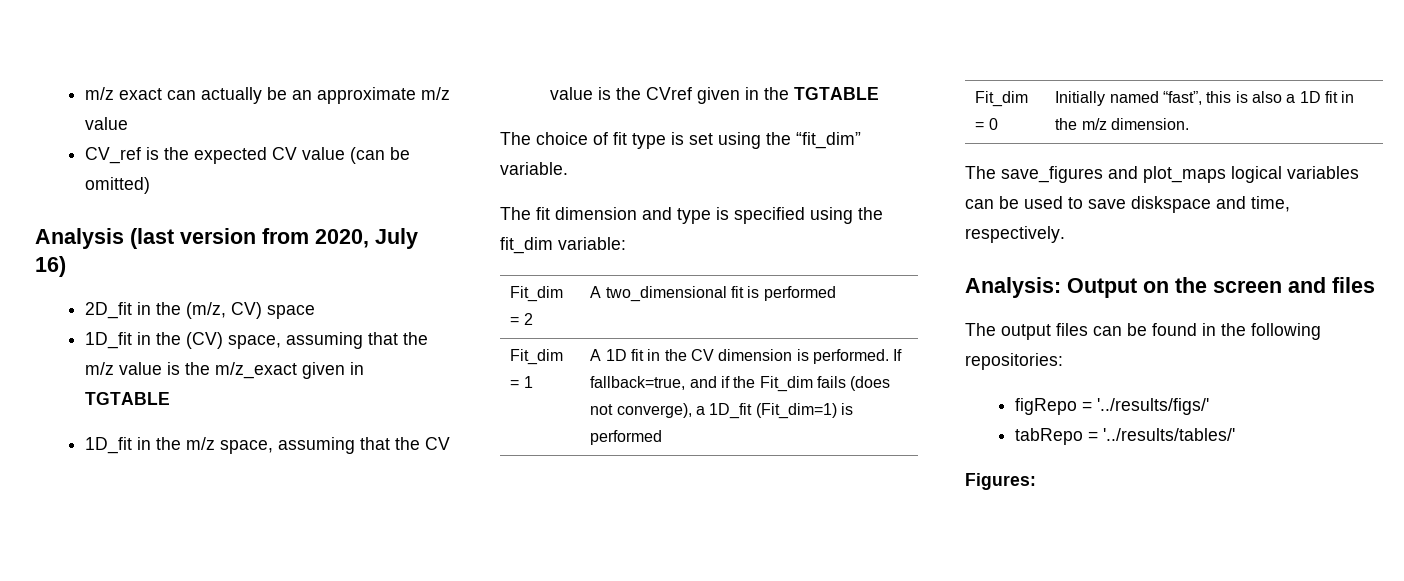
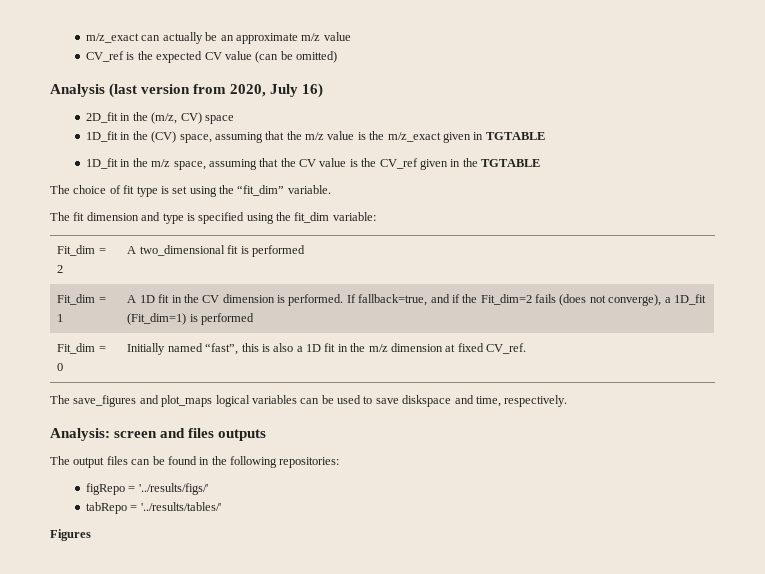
[84,87,162,100] m/z exact -> [85,33,139,43] m/z_exact
[645,87,692,100] CVref -> [379,158,418,169] CV_ref
[759,376,813,392] Fit_dim -> [480,294,532,305] Fit_dim=2
[1111,118,1190,130] dimension. -> [390,343,526,354] dimension at fixed CV_ref.
[1067,277,1207,298] Output on the -> (110, 434) none
(1375, 285) none -> [218,429,267,441] outputs
[965,473,1036,490] Figures: -> [50,529,91,541] Figures

